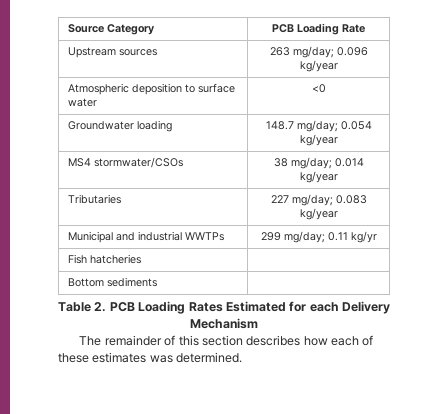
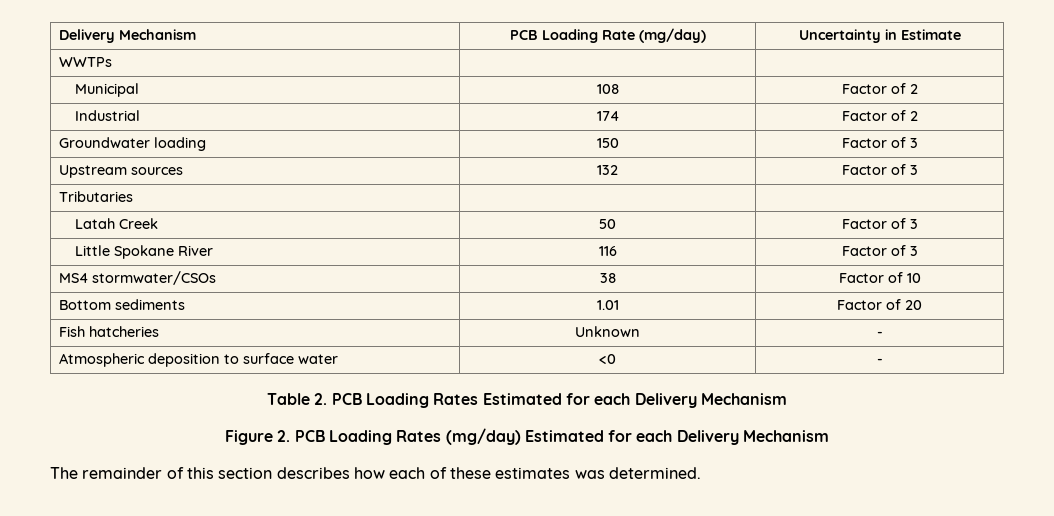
[67,24,155,35] Source Category -> [58,29,196,43] Delivery Mechanism
[67,47,157,58] [269,46,368,58] [299,60,338,72] // Upstream sources | 263 mg/day; 0.096 kg/year -> [638,28,706,43] [798,29,961,43] [58,57,112,67] [75,83,140,97] [596,84,619,94] [841,83,918,94] [75,110,141,121] [596,111,619,121] [841,110,918,121] [58,137,206,151] [596,138,619,148] [841,137,918,148] [58,165,183,178] [597,165,618,175] [841,164,918,175] [58,191,133,202] [75,218,159,229] [599,219,616,229] [841,218,918,229] [75,245,214,259] [598,246,617,256] [841,245,918,256] [58,271,216,285] [599,273,616,283] [838,272,921,283] [58,299,185,310] [596,300,619,310] [837,299,923,310] [58,326,159,337] [575,326,640,337] [876,331,883,337] (mg/day) | Uncertainty in Estimate // WWTPs | | // Municipal | 108 | Factor of 2 // Industrial | 174 | Factor of 2 // Groundwater loading | 150 | Factor of 3 // Upstream sources | 132 | Factor of 3 // Tributaries | | // Latah Creek | 50 | Factor of 3 // Little Spokane River | 116 | Factor of 3 // MS4 stormwater/CSOs | 38 | Factor of 10 // Bottom sediments | 1.01 | Factor of 20 // Fish hatcheries | Unknown | -
[67,120,172,132] [265,120,372,132] [299,134,338,146] [67,157,183,168] [273,157,364,169] [299,171,338,183] [67,194,121,204] [270,194,367,206] [299,208,338,220] [67,231,224,243] [260,231,377,243] [67,254,141,264] [67,277,157,287] // Groundwater loading | 148.7 mg/day; 0.054 kg/year // MS4 stormwater/CSOs | 38 mg/day; 0.014 kg/year // Tributaries | 227 mg/day; 0.083 kg/year // Municipal and industrial WWTPs | 299 mg/day; 0.11 kg/yr // Fish hatcheries | // Bottom sediments | -> [876,358,883,364] | -
(258, 323) none -> [224,428,830,445] // Figure 2. PCB Loading Rates (mg/day) Estimated for each Delivery Mechanism

